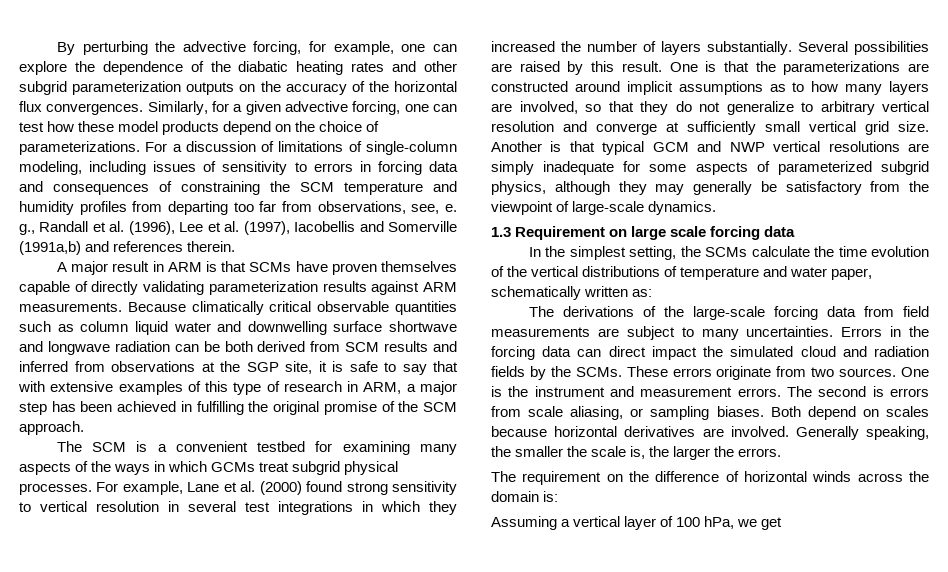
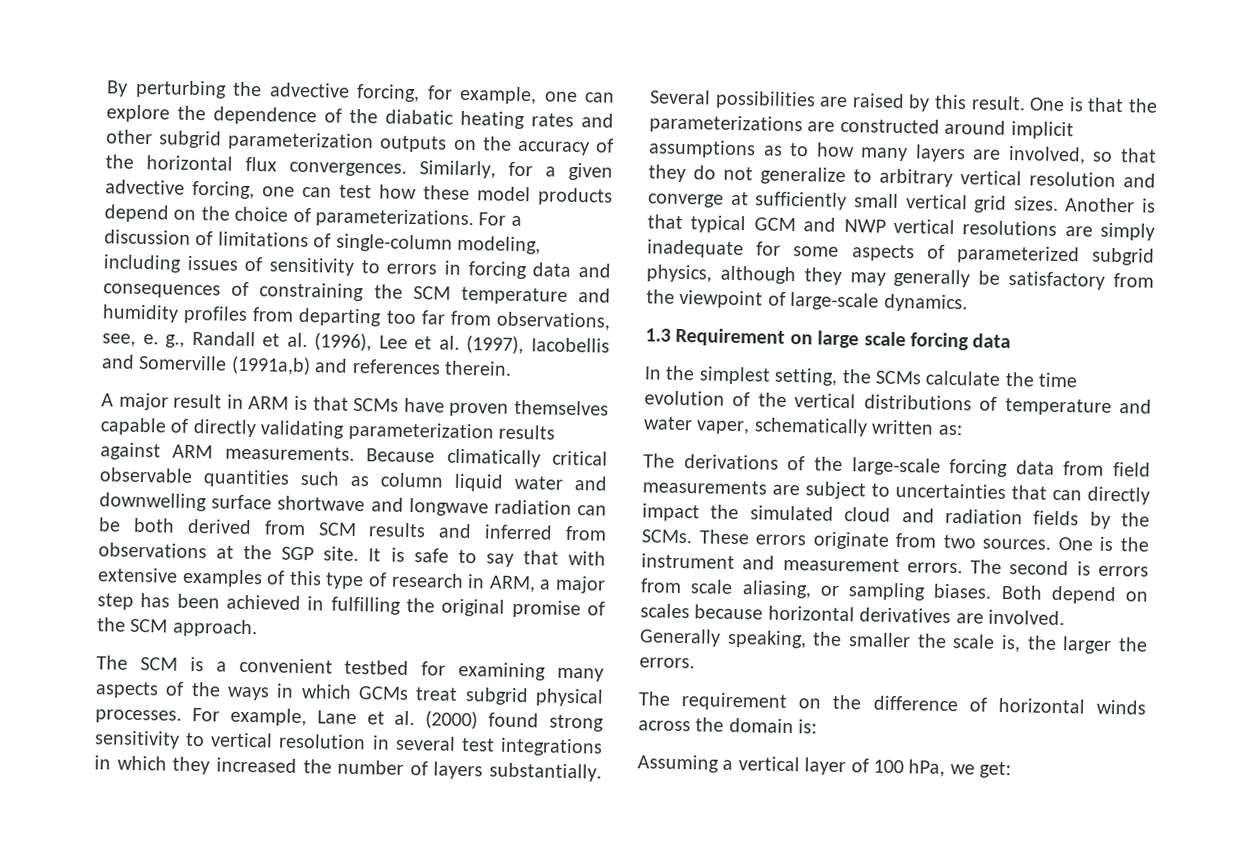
[285,361,327,374] site, it -> [323,546,382,562] site. It
[898,121,929,132] size. -> [1013,196,1059,211] sizes.
[831,268,873,280] paper, -> [696,420,751,435] vaper,
[701,326,929,340] [491,346,646,360] many uncertainties. Errors in the forcing data can direct -> [895,483,1150,505] uncertainties that can directly
[761,517,783,530] get -> [979,761,1012,779] get:

